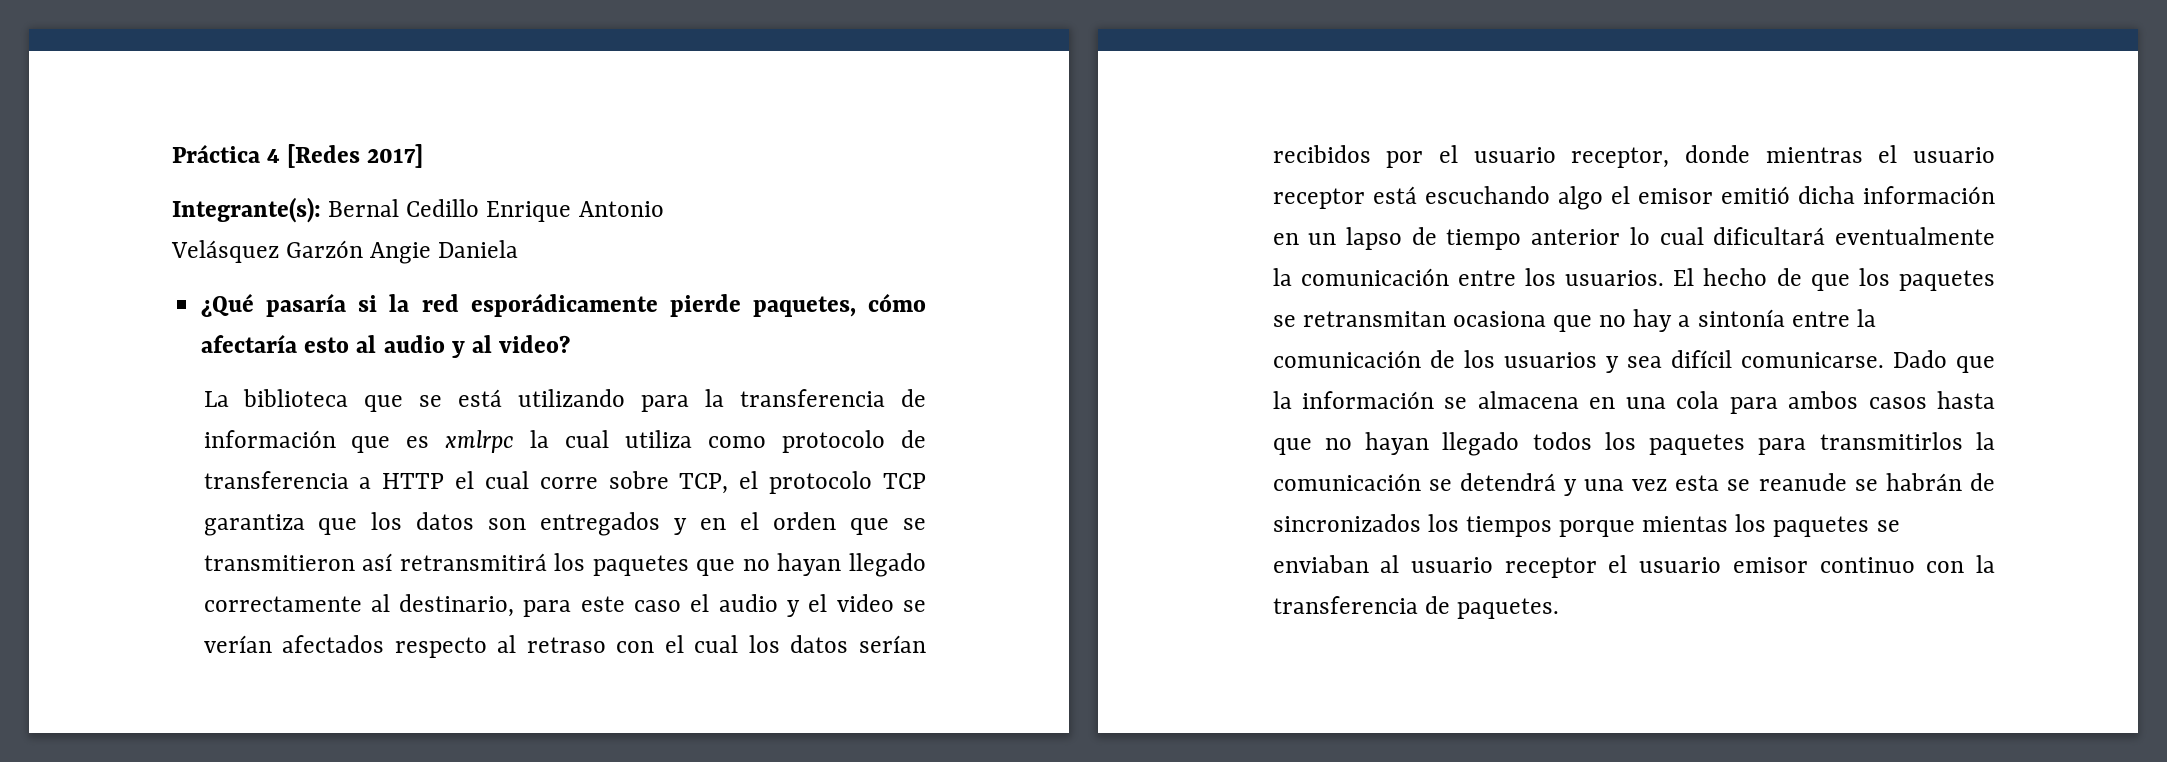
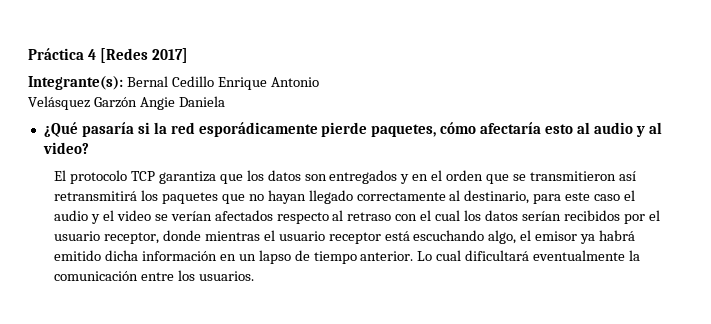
[203,389,926,412] [203,430,926,453] [203,471,759,494] La biblioteca que se está utilizando para la transferencia de información que es xmlrpc la cual utiliza como protocolo de transferencia a HTTP el cual corre sobre TCP, el -> [54,170,67,181] El
[1557,186,1603,210] algo -> [488,230,517,244] algo,
[1720,186,1790,204] emitió -> [580,230,636,244] [54,250,102,261] ya habrá emitido
[1531,227,1650,245] anterior lo -> [360,251,433,261] anterior. Lo
[1673,268,1995,291] [1272,309,1876,332] [1272,350,1995,373] [1272,391,1995,414] [1272,432,1995,456] [1272,473,1995,496] [1272,514,1900,537] [1272,555,1995,578] [1272,596,1559,619] El hecho de que los paquetes se retransmitan ocasiona que no hay a sintonía entre la comunicación de los usuarios y sea difícil comunicarse. Dado que la información se almacena en una cola para ambos casos hasta que no hayan llegado todos los paquetes para transmitirlos la comunicación se detendrá y una vez esta se reanude se habrán de sincronizados los tiempos porque mientas los paquetes se enviaban al usuario receptor el usuario emisor continuo con la transferencia de paquetes. -> (254, 276) none

